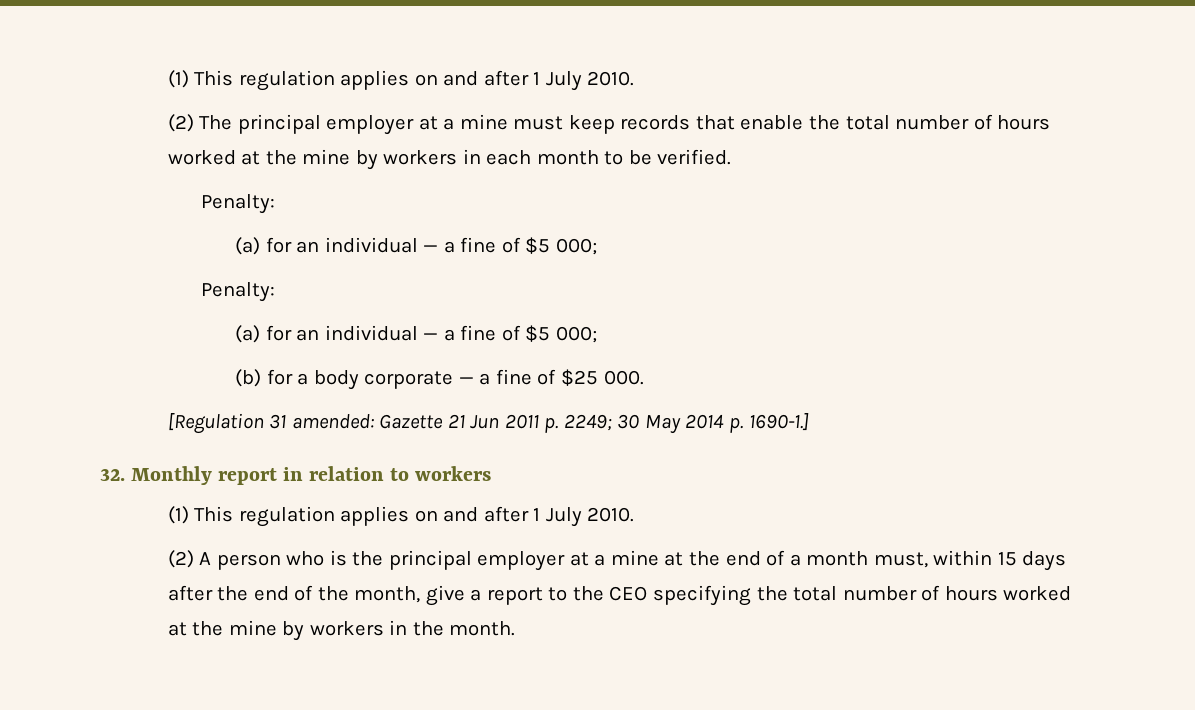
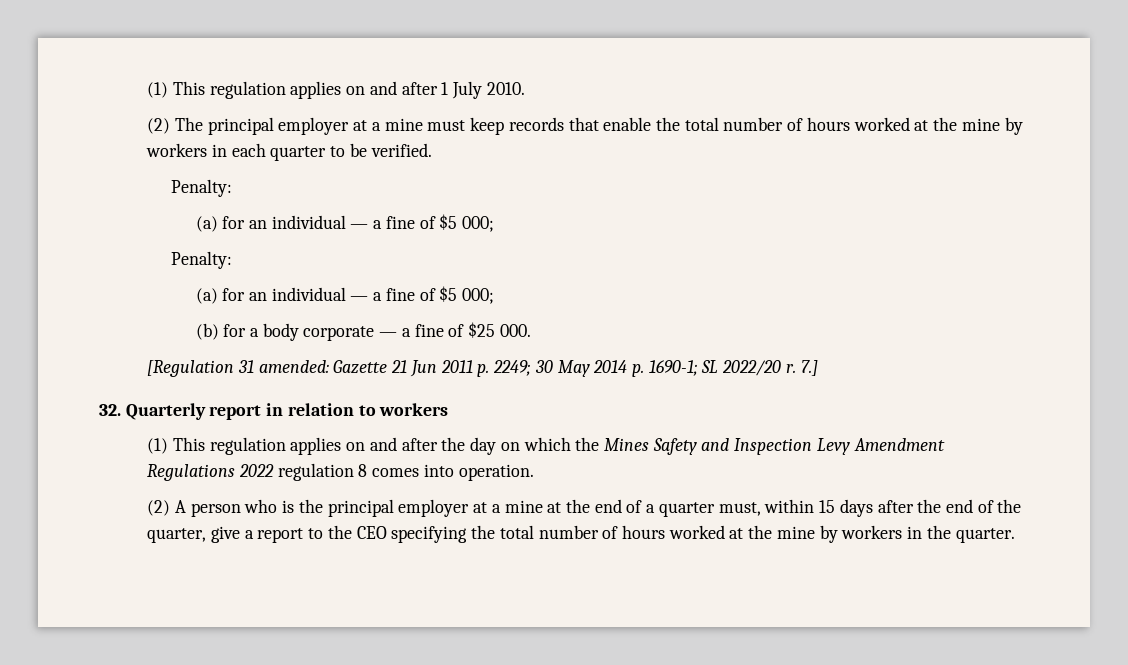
[536,150,599,165] month -> [270,146,327,161] quarter
[748,413,809,431] 1690-1.] -> [648,360,818,376] 1690-1; SL 2022/20 r. 7.]
[131,466,213,485] Monthly -> [125,403,206,420] Quarterly
[533,507,635,527] 1 July 2010. -> [441,437,945,455] [147,463,534,481] the day on which the Mines Safety and Inspection Levy Amendment Regulations 2022 regulation 8 comes into operation.
[806,551,869,566] month -> [658,502,715,517] quarter
[354,586,421,603] month, -> [147,528,207,543] quarter,
[449,621,516,636] month. -> [955,528,1015,543] quarter.

